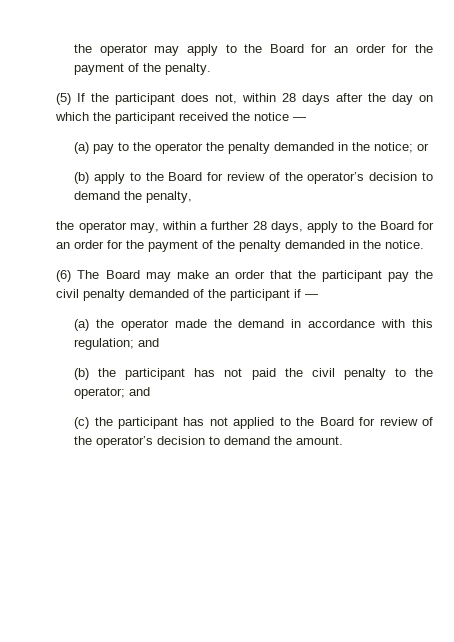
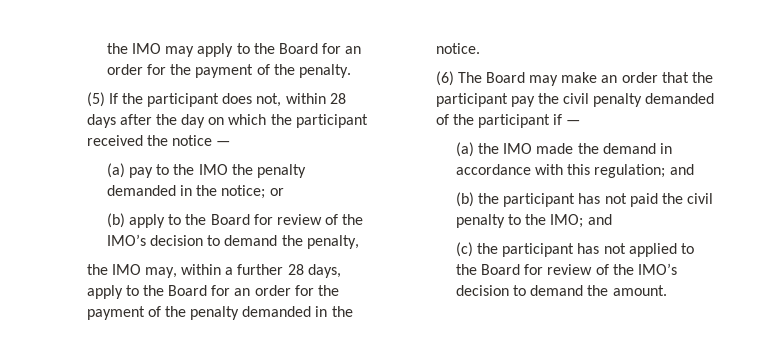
[74,44,148,56] the operator -> [106,43,161,54] the IMO
[155,142,204,154] operator -> [198,164,228,175] IMO
[307,172,365,184] operator’s -> [106,234,146,246] IMO’s
[78,221,127,233] operator -> [111,264,141,275] IMO
[120,319,169,331] operator -> [503,143,533,154] IMO
[74,387,126,399] operator; -> [550,214,584,228] IMO;
[96,436,154,448] operator’s -> [637,263,677,275] IMO’s

